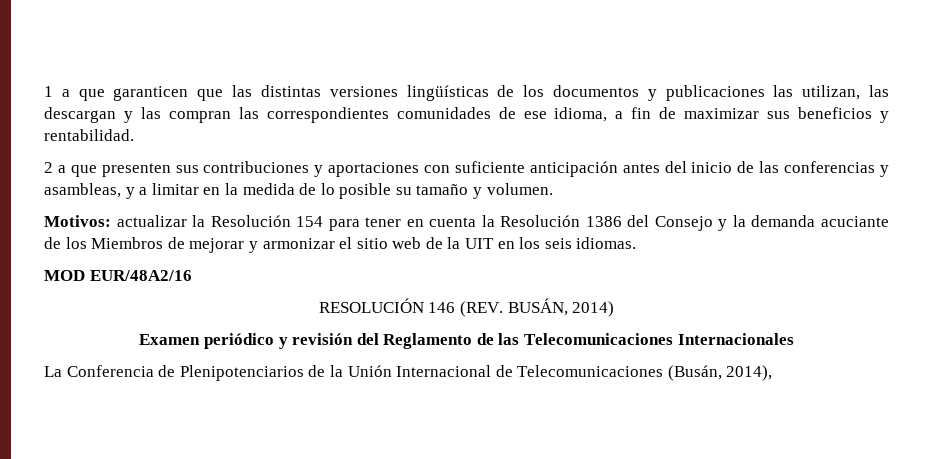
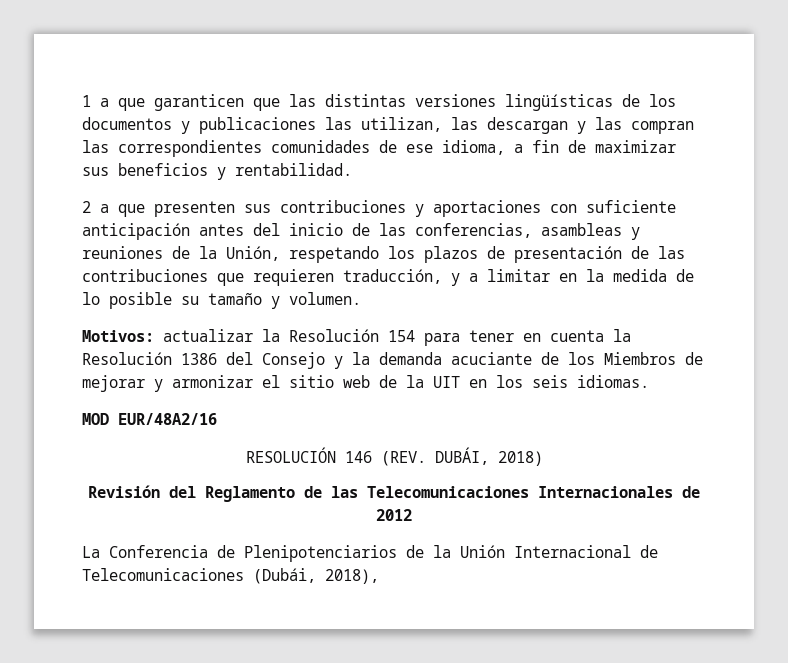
[784,161,889,177] [44,183,121,198] conferencias y asambleas, -> [415,223,640,240] [82,246,685,263] [82,269,442,286] conferencias, asambleas y reuniones de la Unión, respetando los plazos de presentación de las contribuciones que requieren traducción,
[507,298,615,317] [139,333,354,349] BUSÁN, 2014) // Examen periódico y revisión -> [434,447,543,466] [88,485,160,498] DUBÁI, 2018) // Revisión
(794, 339) none -> [682,486,700,498] [376,509,412,521] de 2012
[667,365,773,381] (Busán, 2014), -> [253,568,379,584] (Dubái, 2018),

